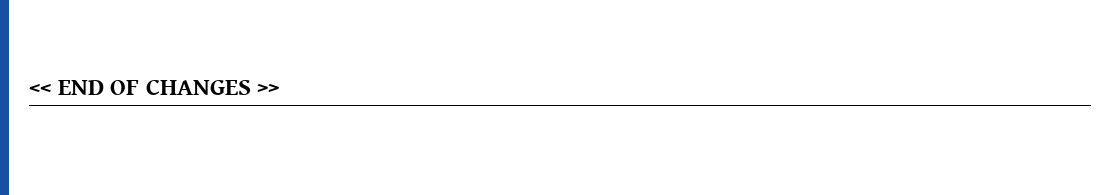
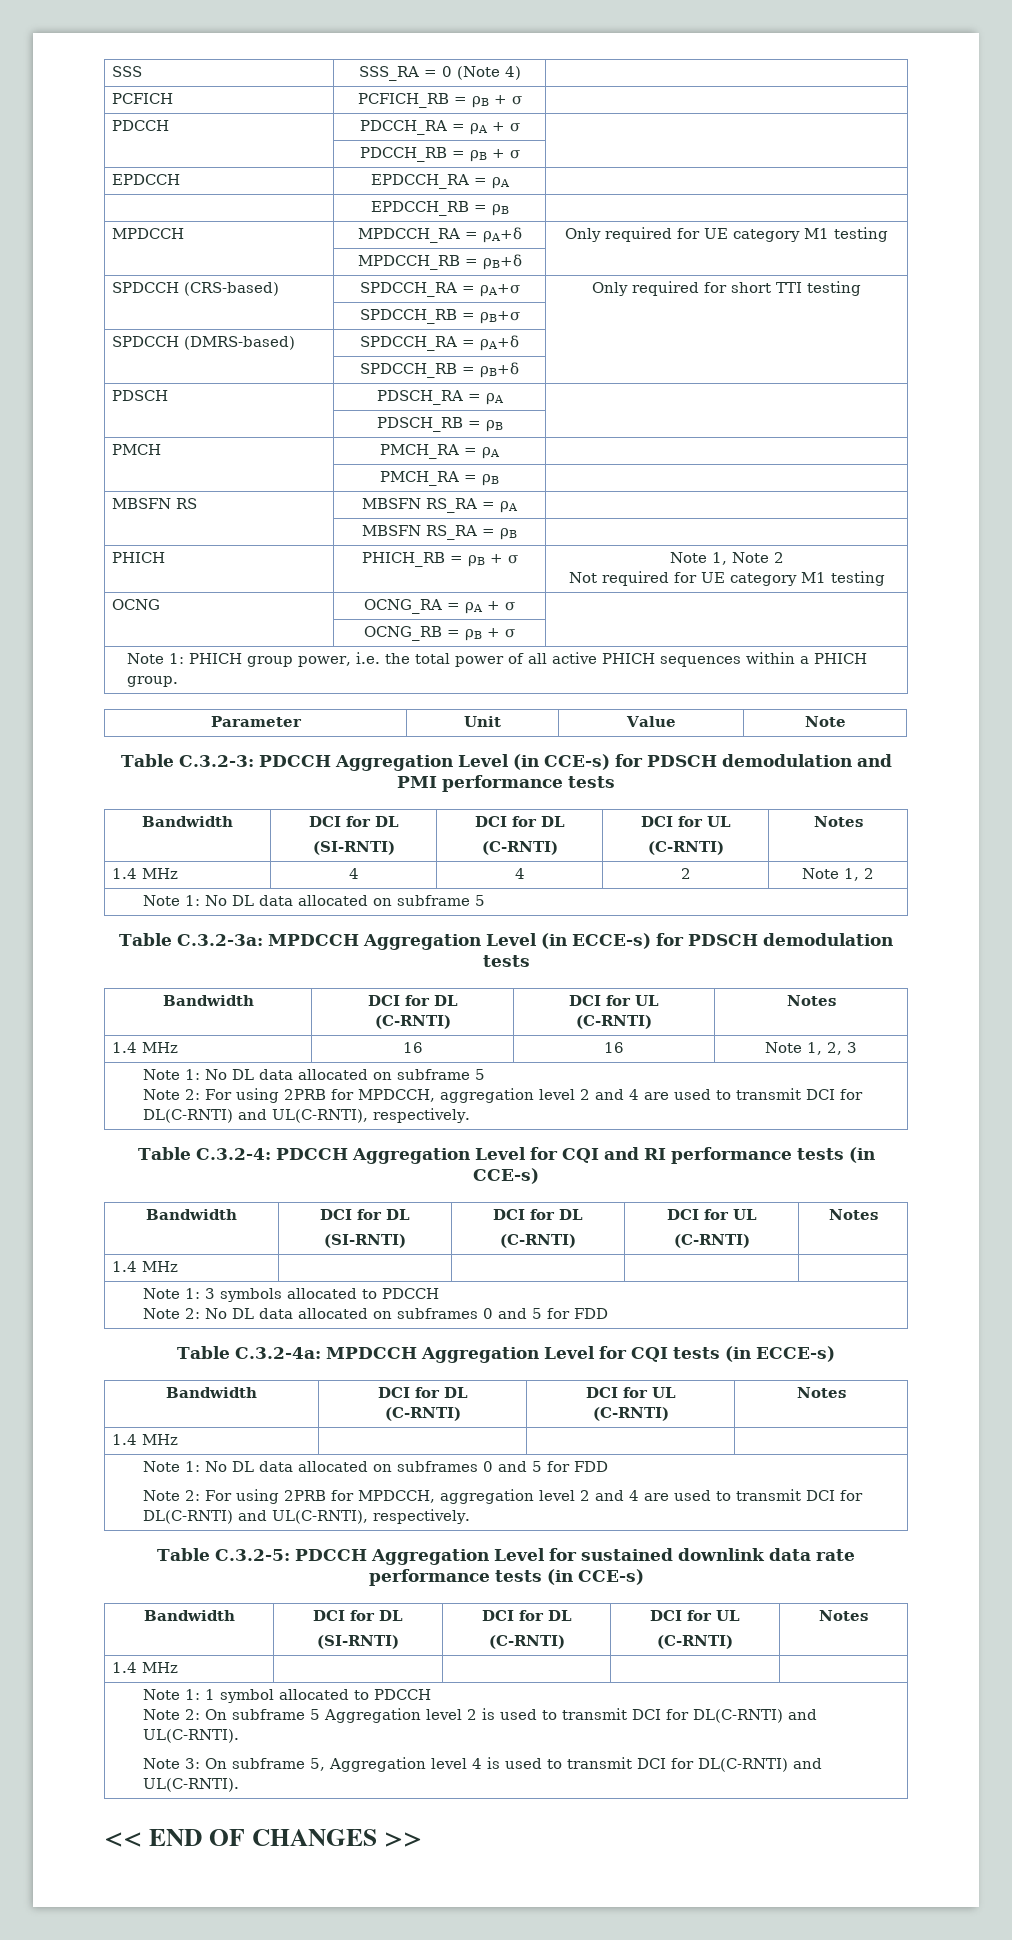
(29, 89) none -> [111,66,142,77] [358,66,521,81] [111,93,173,104] [357,93,522,108] [111,120,169,131] [359,120,520,135] [359,147,520,162] [111,174,180,185] [370,174,510,189] [370,201,509,216] [111,228,184,239] [357,227,522,243] [565,227,888,242] [357,254,522,270] [111,282,279,296] [359,282,520,297] [592,281,861,296] [359,309,520,324] [111,336,295,350] [360,335,519,351] [360,362,519,378] [111,390,168,401] [376,390,504,405] [376,417,503,432] [111,444,161,455] [380,444,500,459] [380,471,499,486] [111,498,197,509] [362,498,518,513] [362,525,517,540] [111,552,165,563] [361,552,518,567] [669,552,784,565] [568,571,885,586] [111,599,160,610] [364,599,515,614] [364,626,515,641] [127,652,868,667] [127,676,179,687] [210,716,302,727] [464,716,501,727] [625,716,676,727] [804,716,846,727] [120,754,892,771] [397,775,615,792] [142,816,233,827] [308,816,399,827] [312,841,395,855] [474,816,565,827] [481,841,558,855] [640,816,731,827] [647,841,724,855] [813,816,863,827] [111,868,178,879] [348,868,359,879] [514,868,525,879] [680,868,691,879] [802,868,874,881] [142,895,485,906] [119,933,893,950] [482,955,530,967] [162,995,254,1006] [367,995,458,1006] [374,1015,451,1029] [569,995,659,1006] [576,1015,652,1029] [786,995,836,1006] [111,1042,178,1053] [402,1042,423,1053] [604,1042,624,1053] [765,1042,857,1055] [142,1069,485,1080] [142,1088,863,1103] [142,1108,470,1123] [137,1147,875,1164] [473,1168,539,1184] [146,1209,237,1220] [320,1209,410,1220] [324,1234,406,1248] [493,1209,583,1220] [500,1234,576,1248] [666,1209,757,1220] [673,1234,750,1248] [828,1209,878,1220] [111,1261,178,1272] [142,1288,439,1302] [142,1308,608,1319] [177,1346,835,1363] [166,1387,257,1398] [377,1387,468,1398] [384,1407,461,1421] [585,1387,676,1398] [592,1407,669,1421] [796,1387,846,1398] [111,1434,178,1445] [142,1461,608,1472] [142,1489,863,1504] [142,1509,470,1524] [157,1548,855,1565] [368,1569,644,1586] [143,1610,235,1621] [313,1610,403,1621] [317,1635,399,1649] [481,1610,572,1621] [488,1635,565,1649] [650,1610,740,1621] [657,1635,733,1649] [819,1610,868,1621] [111,1662,178,1673] [142,1689,431,1703] [142,1708,817,1723] [142,1729,239,1743] [142,1757,822,1772] [142,1778,239,1792] SSS | SSS_RA = 0 (Note 4) | // PCFICH | PCFICH_RB = ρB + σ | // PDCCH | PDCCH_RA = ρA + σ | // | PDCCH_RB = ρB + σ | // EPDCCH | EPDCCH_RA = ρA | // | EPDCCH_RB = ρB | // MPDCCH | MPDCCH_RA = ρA+δ | Only required for UE category M1 testing // | MPDCCH_RB = ρB+δ | // SPDCCH (CRS-based) | SPDCCH_RA = ρA+σ | Only required for short TTI testing // | SPDCCH_RB = ρB+σ | // SPDCCH (DMRS-based) | SPDCCH_RA = ρA+δ | // | SPDCCH_RB = ρB+δ | // PDSCH | PDSCH_RA = ρA | // | PDSCH_RB = ρB | // PMCH | PMCH_RA = ρA | // | PMCH_RA = ρB | // MBSFN RS | MBSFN RS_RA = ρA | // | MBSFN RS_RA = ρB | // PHICH | PHICH_RB = ρB + σ | Note 1, Note 2 // Not required for UE category M1 testing // OCNG | OCNG_RA = ρA + σ | // | OCNG_RB = ρB + σ | // Note 1: PHICH group power, i.e. the total power of all active PHICH sequences within a PHICH group. // Parameter | Unit | Value | Note // Table C.3.2-3: PDCCH Aggregation Level (in CCE-s) for PDSCH demodulation and PMI performance tests // Bandwidth | DCI for DL // (SI-RNTI) | DCI for DL // (C-RNTI) | DCI for UL // (C-RNTI) | Notes // 1.4 MHz | 4 | 4 | 2 | Note 1, 2 // Note 1: No DL data allocated on subframe 5 // Table C.3.2-3a: MPDCCH Aggregation Level (in ECCE-s) for PDSCH demodulation tests // Bandwidth | DCI for DL // (C-RNTI) | DCI for UL // (C-RNTI) | Notes // 1.4 MHz | 16 | 16 | Note 1, 2, 3 // Note 1: No DL data allocated on subframe 5 // Note 2: For using 2PRB for MPDCCH, aggregation level 2 and 4 are used to transmit DCI for DL(C-RNTI) and UL(C-RNTI), respectively. // Table C.3.2-4: PDCCH Aggregation Level for CQI and RI performance tests (in CCE-s) // Bandwidth | DCI for DL // (SI-RNTI) | DCI for DL // (C-RNTI) | DCI for UL // (C-RNTI) | Notes // 1.4 MHz | | | | // Note 1: 3 symbols allocated to PDCCH // Note 2: No DL data allocated on subframes 0 and 5 for FDD // Table C.3.2-4a: MPDCCH Aggregation Level for CQI tests (in ECCE-s) // Bandwidth | DCI for DL // (C-RNTI) | DCI for UL // (C-RNTI) | Notes // 1.4 MHz | | | // Note 1: No DL data allocated on subframes 0 and 5 for FDD // Note 2: For using 2PRB for MPDCCH, aggregation level 2 and 4 are used to transmit DCI for DL(C-RNTI) and UL(C-RNTI), respectively. // Table C.3.2-5: PDCCH Aggregation Level for sustained downlink data rate performance tests (in CCE-s) // Bandwidth | DCI for DL // (SI-RNTI) | DCI for DL // (C-RNTI) | DCI for UL // (C-RNTI) | Notes // 1.4 MHz | | | | // Note 1: 1 symbol allocated to PDCCH // Note 2: On subframe 5 Aggregation level 2 is used to transmit DCI for DL(C-RNTI) and UL(C-RNTI). // Note 3: On subframe 5, Aggregation level 4 is used to transmit DCI for DL(C-RNTI) and UL(C-RNTI). //

